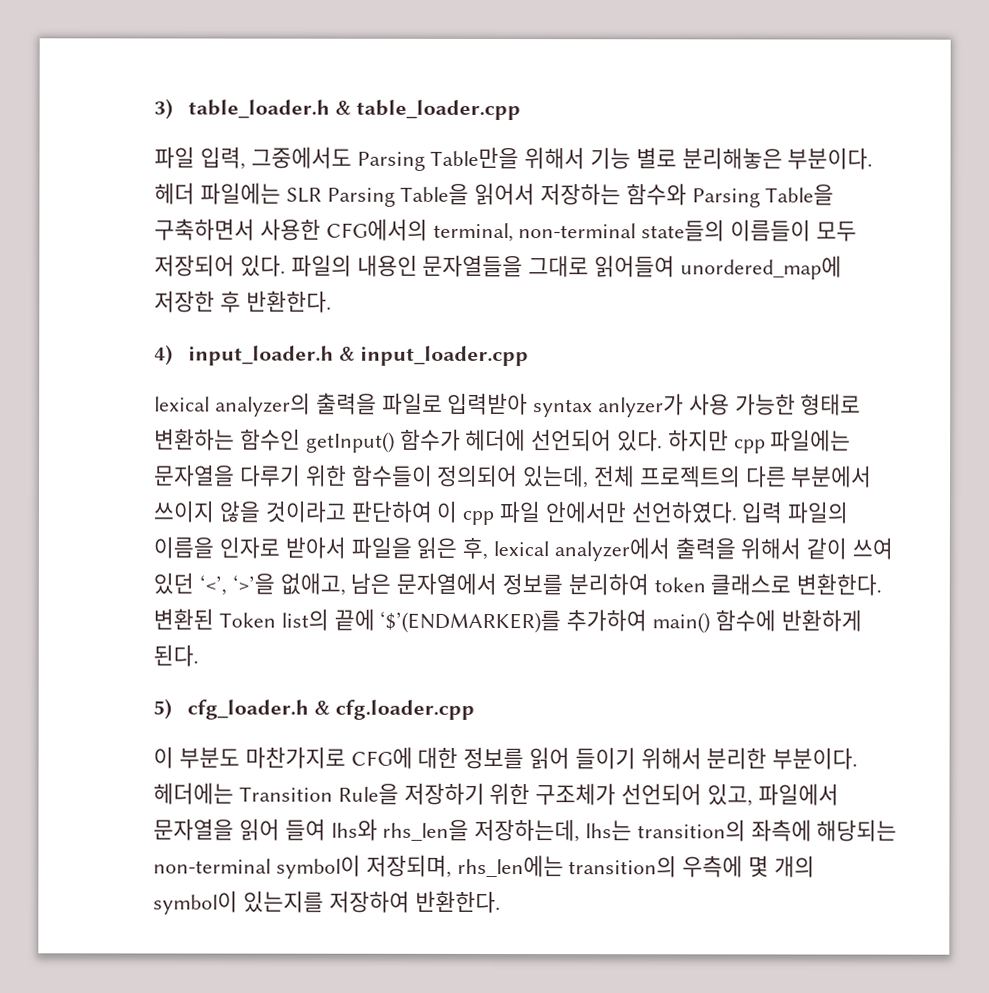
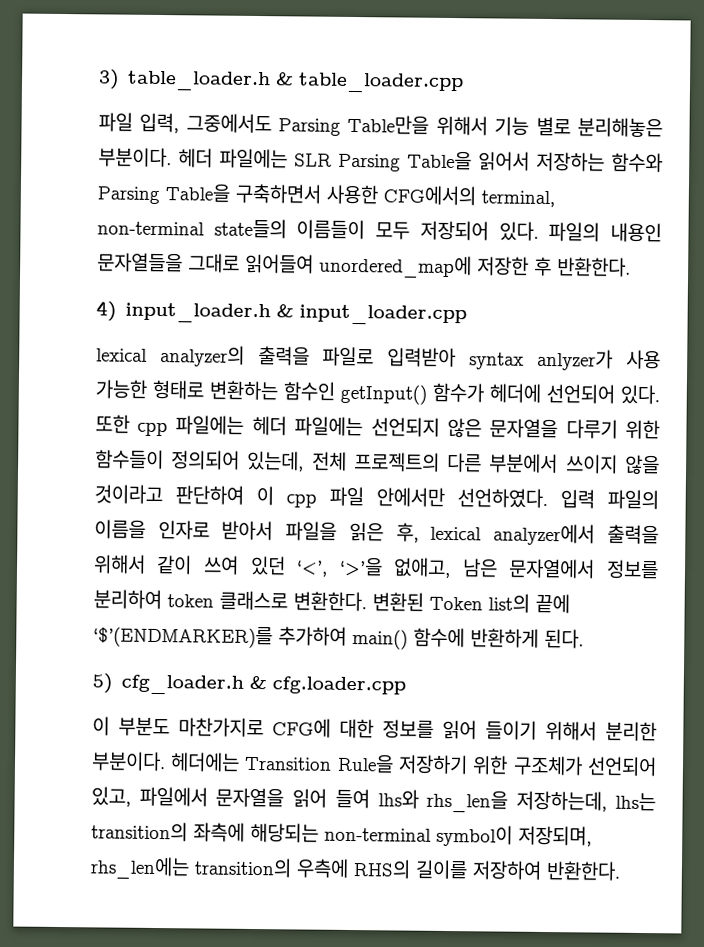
[667,429,729,452] 하지만 -> [94,414,130,434] 또한
(852, 440) none -> [251,415,482,438] 헤더 파일에는 선언되지 않은
[748,855,815,878] [153,890,324,915] 몇 개의 symbol이 있는지를 -> [352,859,468,880] RHS의 길이를

